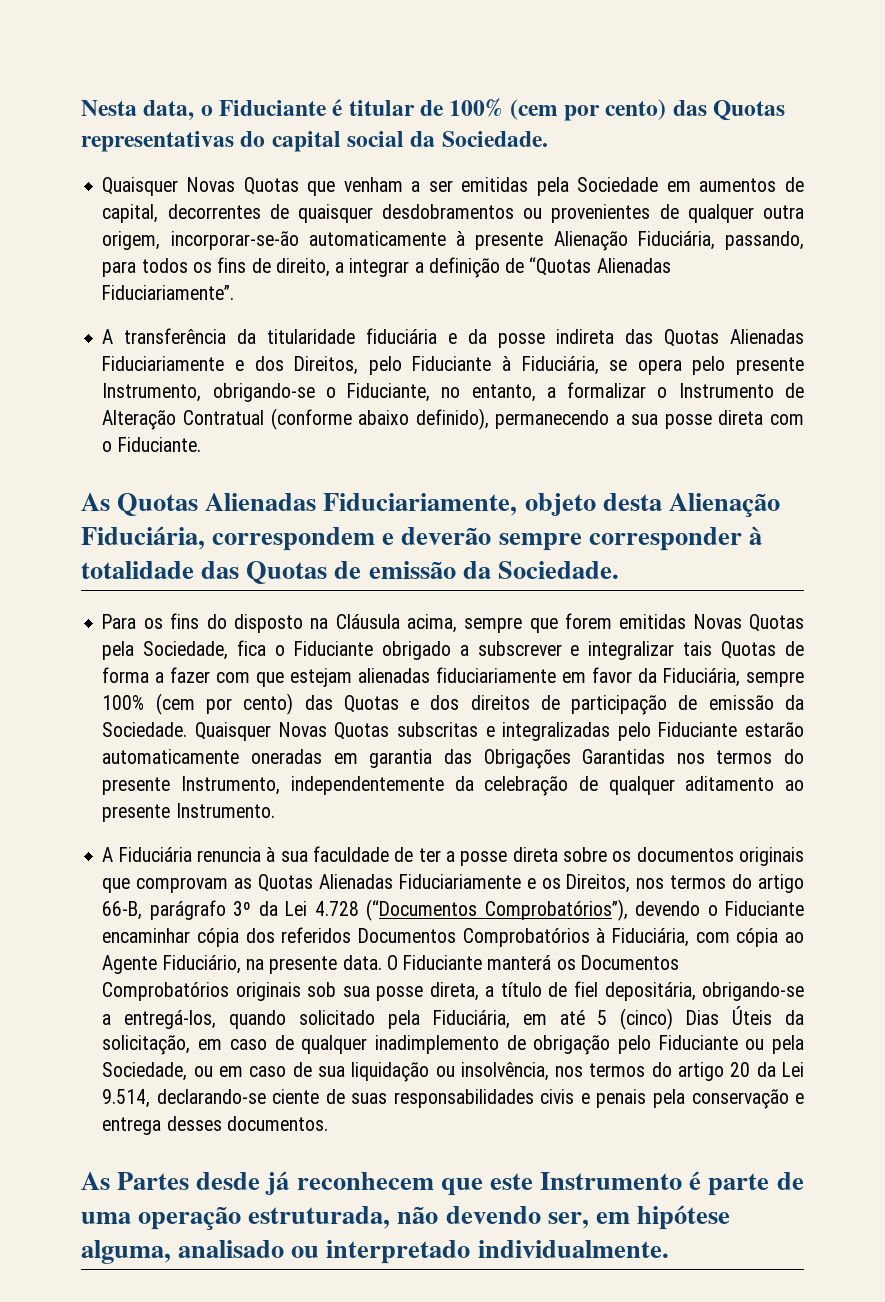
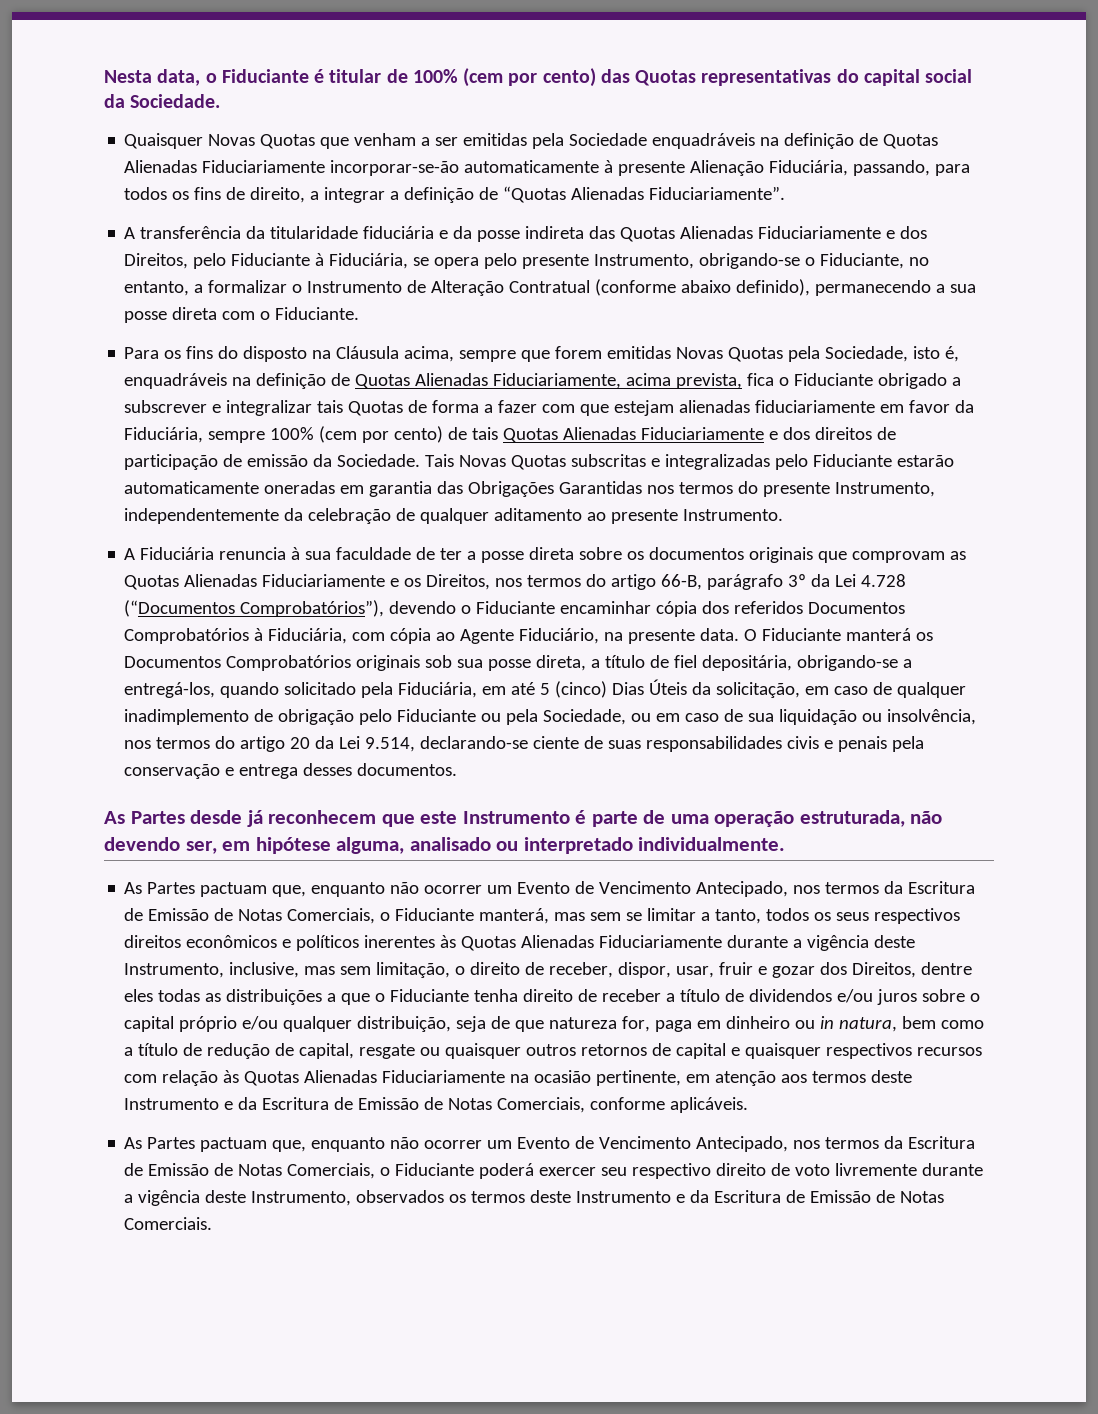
[666,177,805,192] [102,204,804,223] [102,231,161,250] em aumentos de capital, decorrentes de quaisquer desdobramentos ou provenientes de qualquer outra origem, -> [652,133,939,149] [124,160,326,173] enquadráveis na definição de Quotas Alienadas Fiduciariamente
[81,493,780,517] [81,526,762,551] [81,561,619,584] // As Quotas Alienadas Fiduciariamente, objeto desta Alienação Fiduciária, correspondem e deverão sempre corresponder à totalidade das Quotas de emissão da Sociedade. -> (360, 313) none
(229, 650) none -> [913,346,960,362] [124,373,743,389] isto é, enquadráveis na definição de Quotas Alienadas Fiduciariamente, acima prevista,
[304,695,399,713] das Quotas -> [448,427,765,443] de tais Quotas Alienadas Fiduciariamente
[195,722,272,741] Quaisquer -> [425,454,455,467] Tais
(669, 1249) none -> [124,881,976,897] [124,908,961,924] [124,935,916,951] [124,962,973,978] [124,989,981,1005] [124,1016,985,1032] [124,1043,983,1059] [124,1070,913,1086] [124,1097,749,1113] [124,1136,976,1152] [124,1163,984,1179] [124,1190,945,1206] [124,1217,213,1230] // As Partes pactuam que, enquanto não ocorrer um Evento de Vencimento Antecipado, nos termos da Escritura de Emissão de Notas Comerciais, o Fiduciante manterá, mas sem se limitar a tanto, todos os seus respectivos direitos econômicos e políticos inerentes às Quotas Alienadas Fiduciariamente durante a vigência deste Instrumento, inclusive, mas sem limitação, o direito de receber, dispor, usar, fruir e gozar dos Direitos, dentre eles todas as distribuições a que o Fiduciante tenha direito de receber a título de dividendos e/ou juros sobre o capital próprio e/ou qualquer distribuição, seja de que natureza for, paga em dinheiro ou in natura, bem como a título de redução de capital, resgate ou quaisquer outros retornos de capital e quaisquer respectivos recursos com relação às Quotas Alienadas Fiduciariamente na ocasião pertinente, em atenção aos termos deste Instrumento e da Escritura de Emissão de Notas Comerciais, conforme aplicáveis. // As Partes pactuam que, enquanto não ocorrer um Evento de Vencimento Antecipado, nos termos da Escritura de Emissão de Notas Comerciais, o Fiduciante poderá exercer seu respectivo direito de voto livremente durante a vigência deste Instrumento, observados os termos deste Instrumento e da Escritura de Emissão de Notas Comerciais.

